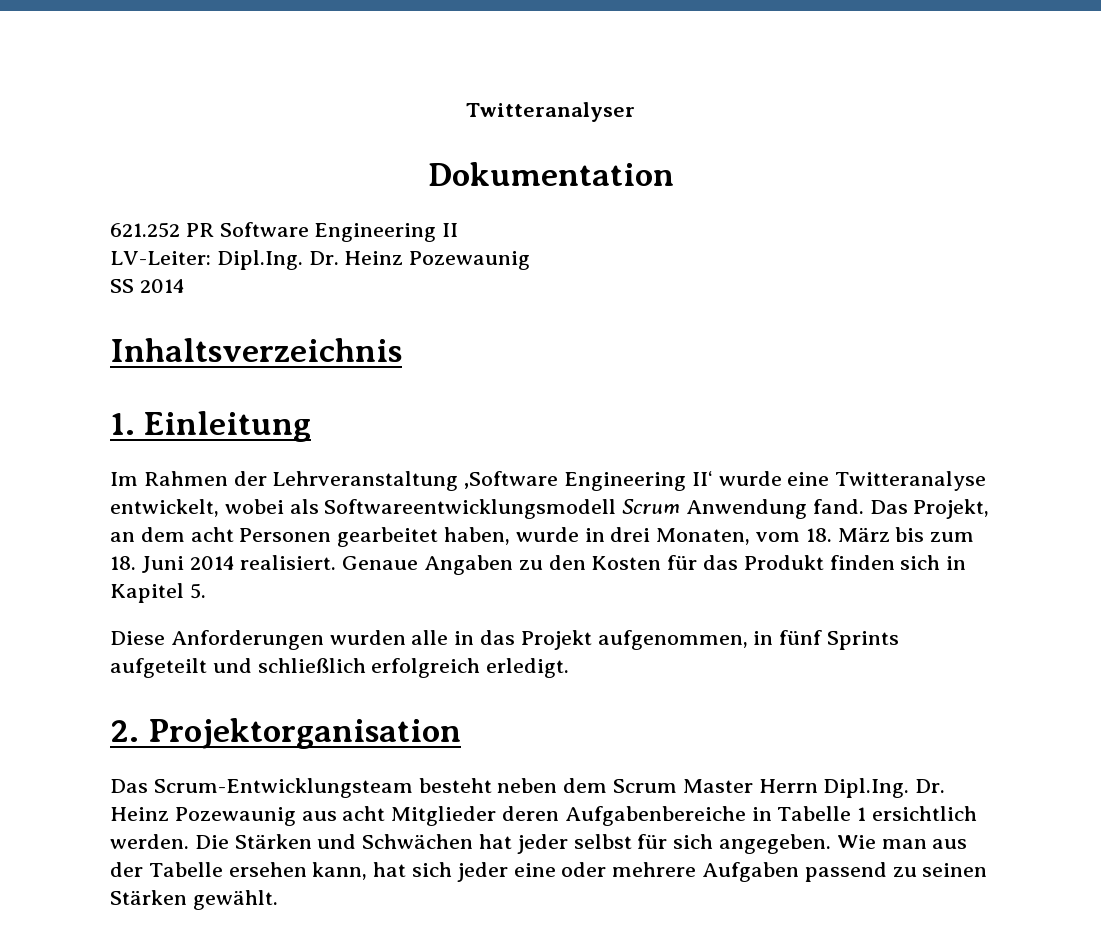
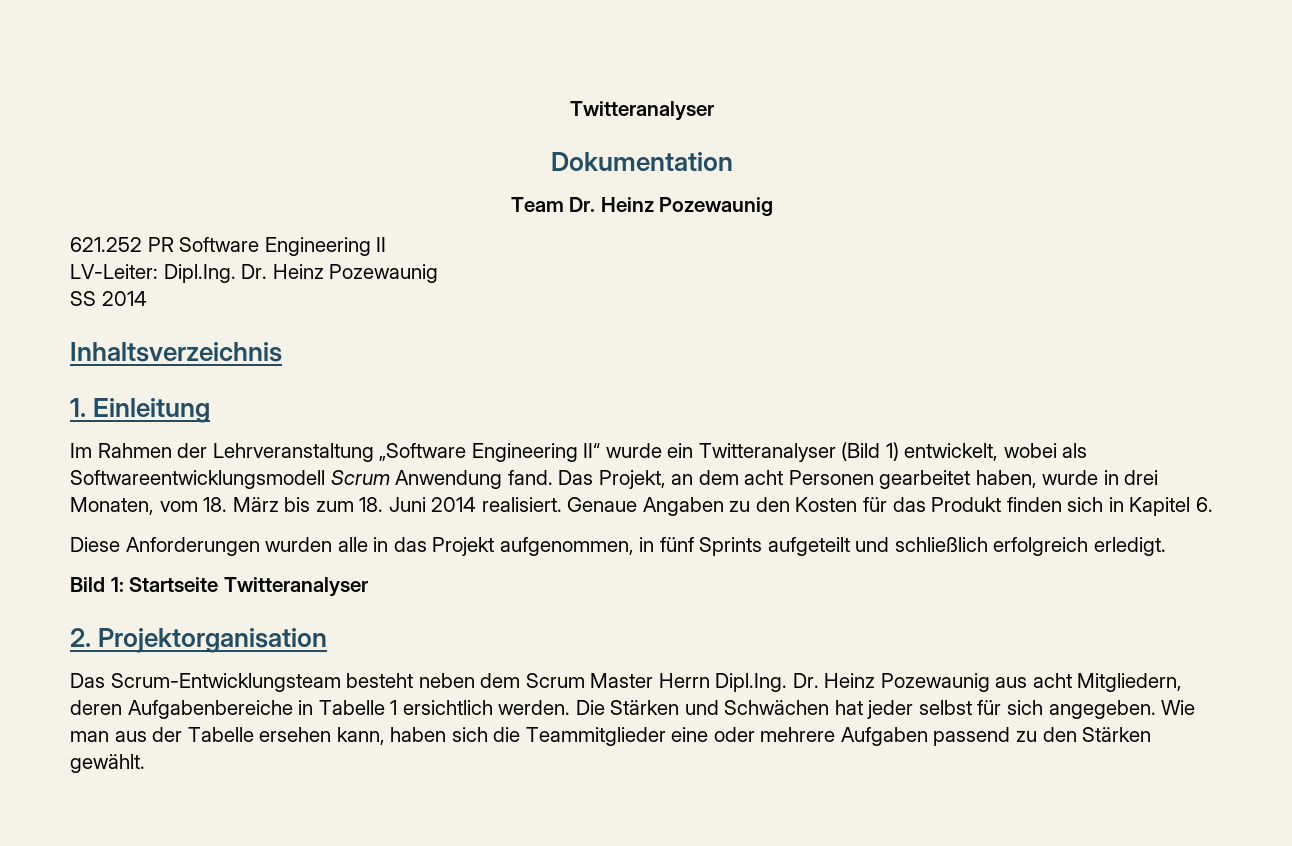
(674, 174) none -> [510,197,774,216] // Team Dr. Heinz Pozewaunig
[464,471,987,491] ‚Software Engineering II‘ wurde eine Twitteranalyse -> [379,442,899,462] „Software Engineering II“ wurde ein Twitteranalyser (Bild 1)
[189,583,206,599] 5. -> [1195,497,1213,512] 6.
(570, 668) none -> [70,577,368,597] // Bild 1: Startseite Twitteranalyser
[391,806,497,826] Mitglieder -> [1077,673,1183,692] Mitgliedern,
[373,862,508,882] hat sich jeder -> [390,727,666,746] haben sich die Teammitglieder
[922,863,988,877] seinen -> [1042,727,1077,742] den

